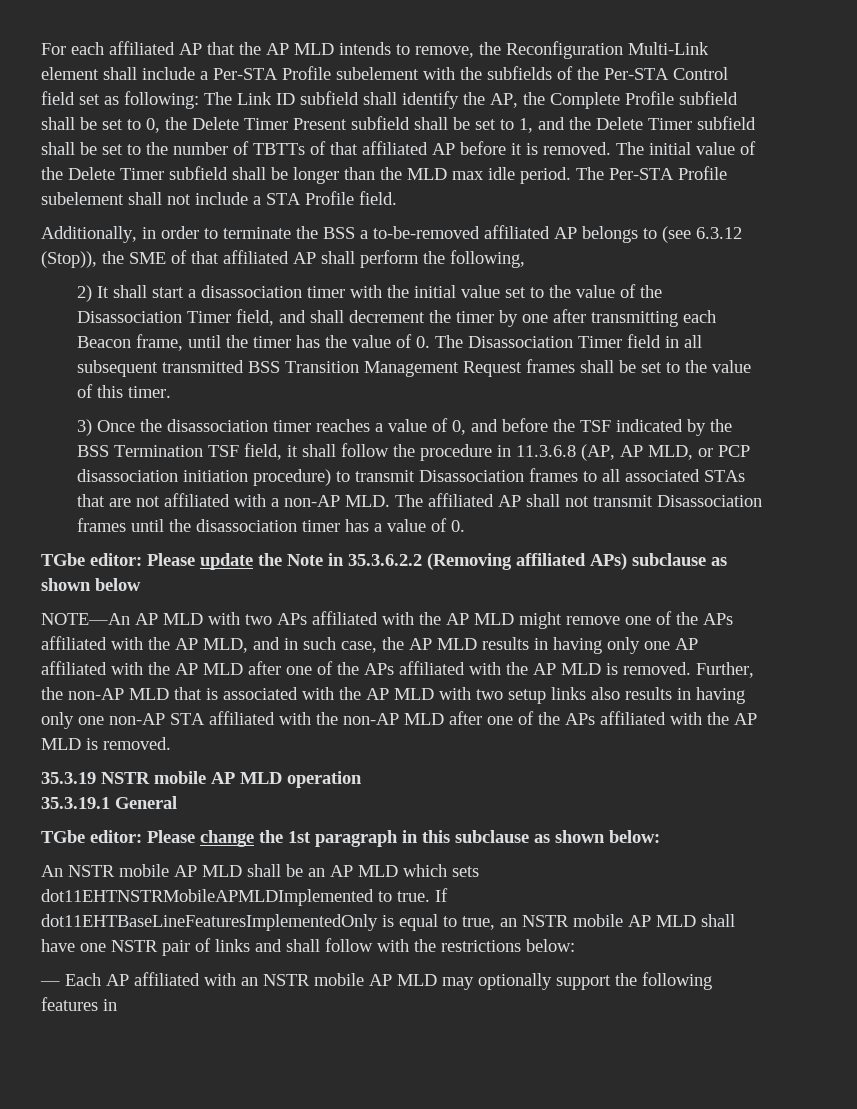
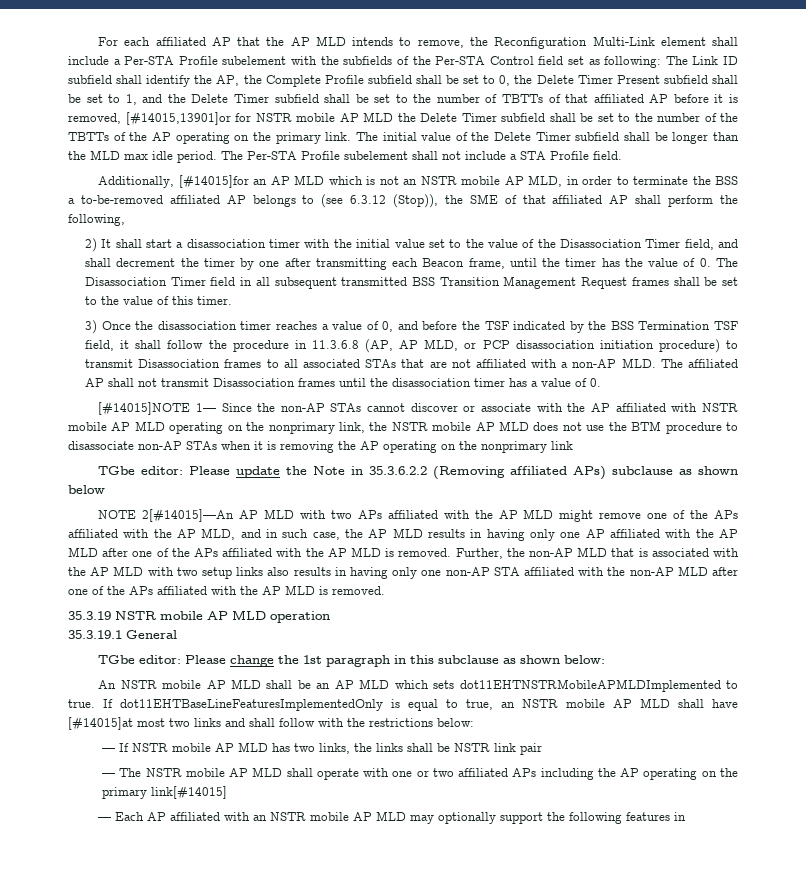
[543,142,611,155] removed. -> [68,112,738,126] [68,132,352,144] removed, [#14015,13901]or for NSTR mobile AP MLD the Delete Timer subfield shall be set to the number of the TBTTs of the AP operating on the primary link.
(137, 234) none -> [178,175,563,189] [#14015]for an AP MLD which is not an NSTR mobile AP MLD,
(465, 526) none -> [98,402,738,416] [68,421,739,434] [68,441,573,453] // [#14015]NOTE 1— Since the non-AP STAs cannot discover or associate with the AP affiliated with NSTR mobile AP MLD operating on the nonprimary link, the NSTR mobile AP MLD does not use the BTM procedure to disassociate non-AP STAs when it is removing the AP operating on the nonprimary link
[41,613,130,625] NOTE—An -> [98,509,235,523] NOTE 2[#14015]—An
[80,938,211,956] one NSTR pair of -> [68,717,190,731] [#14015]at most two
(575, 945) none -> [102,742,543,755] [102,767,738,780] [102,786,228,800] // — If NSTR mobile AP MLD has two links, the links shall be NSTR link pair // — The NSTR mobile AP MLD shall operate with one or two affiliated APs including the AP operating on the primary link[#14015]

